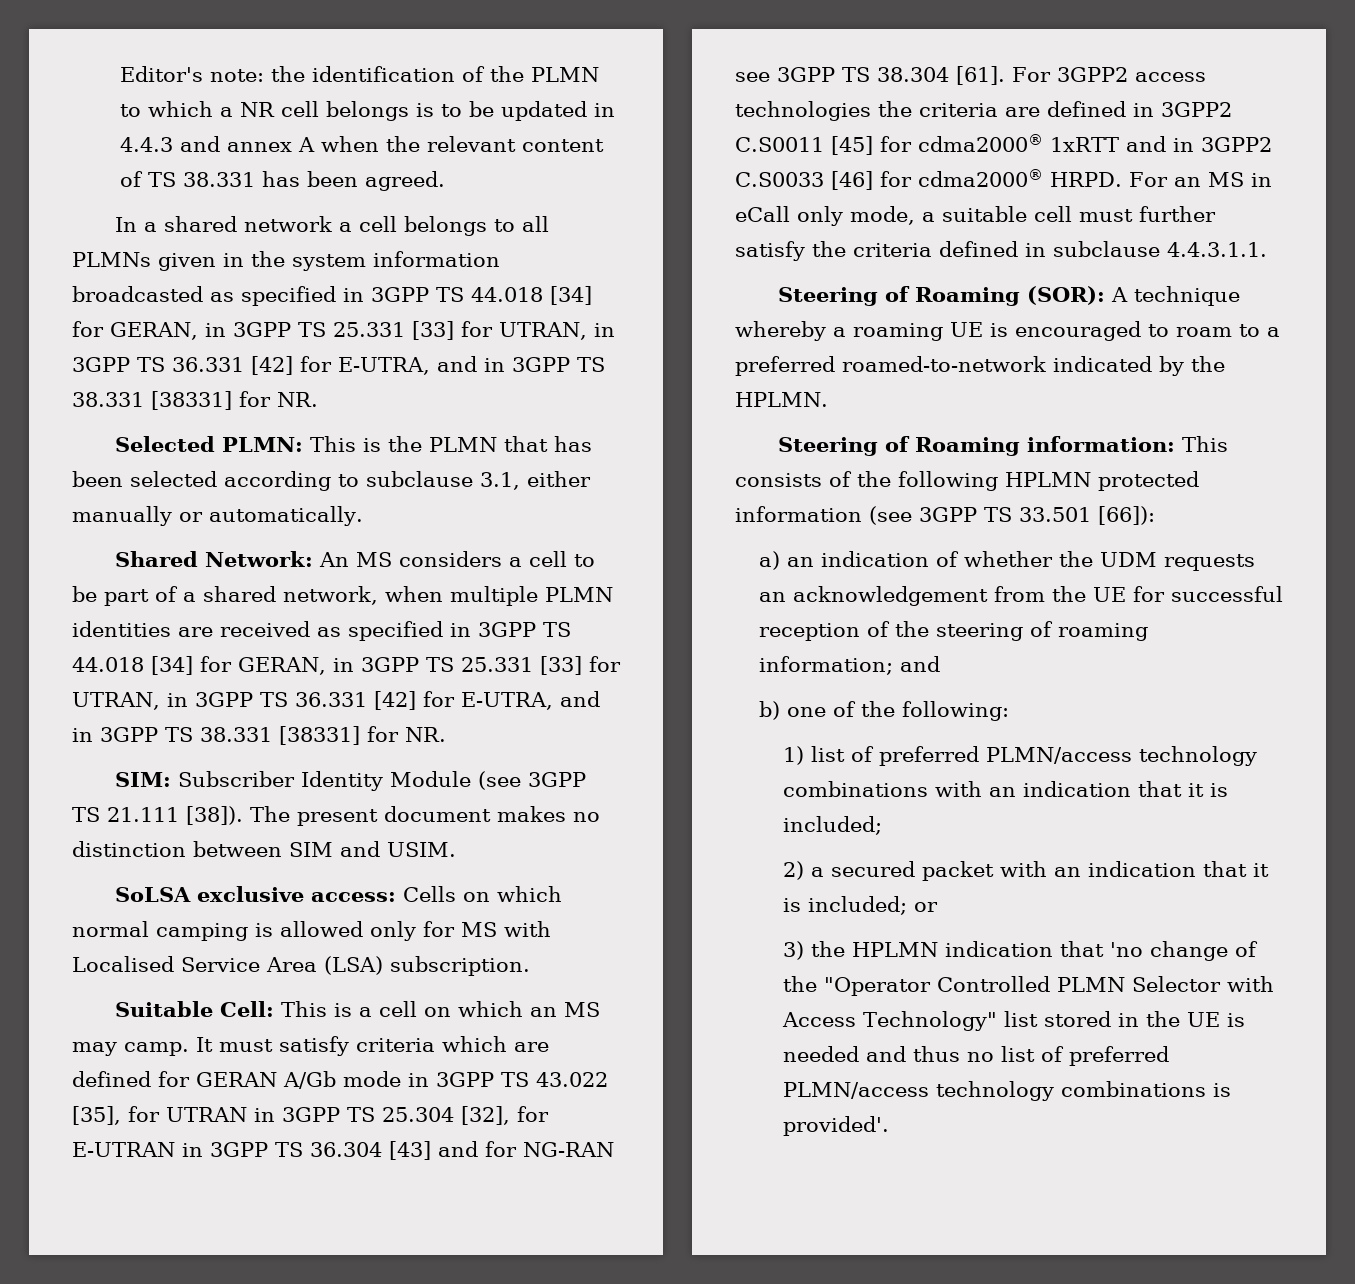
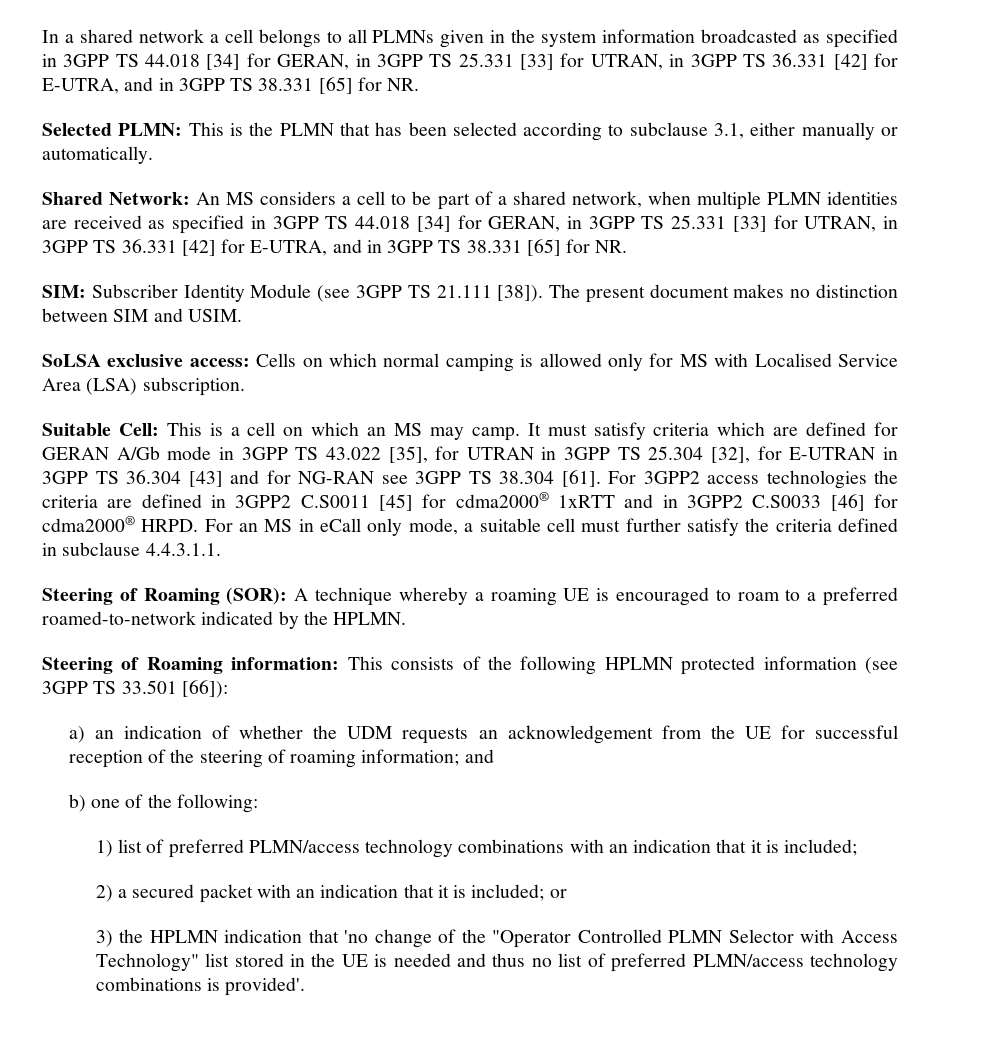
[119,66,599,82] [119,101,615,121] [119,136,604,152] [119,171,445,191] Editor's note: the identification of the PLMN to which a NR cell belongs is to be updated in 4.4.3 and annex A when the relevant content of TS 38.331 has been agreed. // -> (42, 36) none
[151,391,232,410] [38331] -> [318,77,353,94] [65]
[279,726,360,745] [38331] -> [526,239,561,256] [65]

